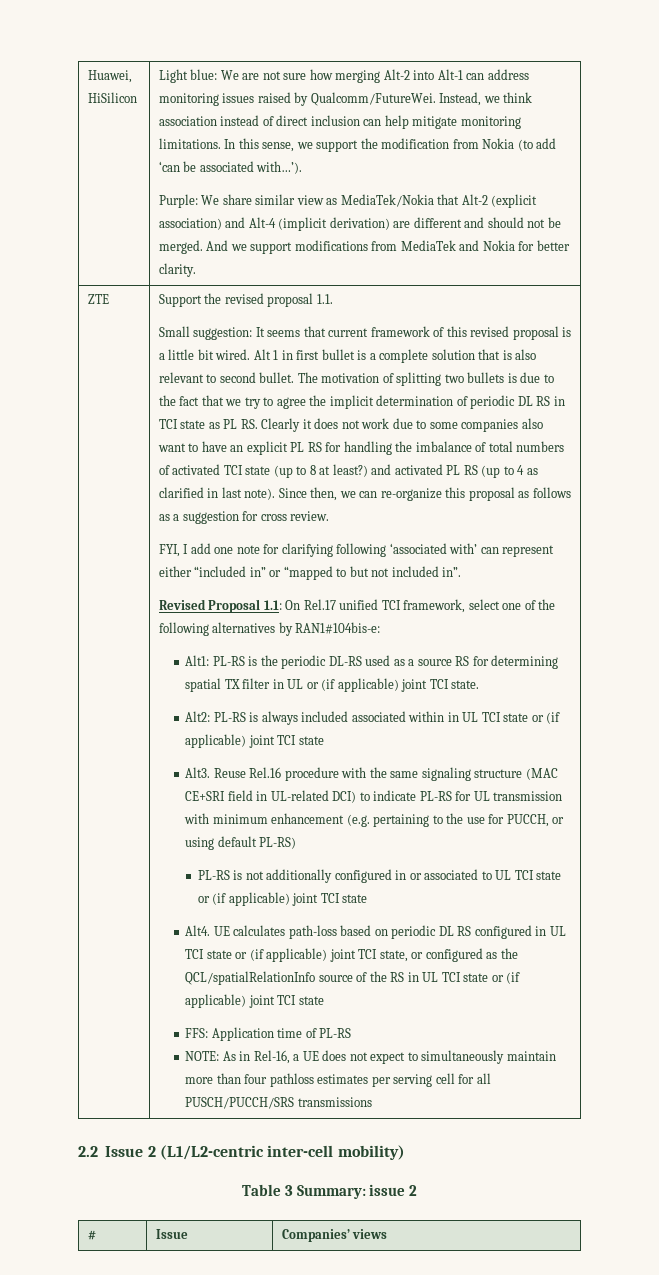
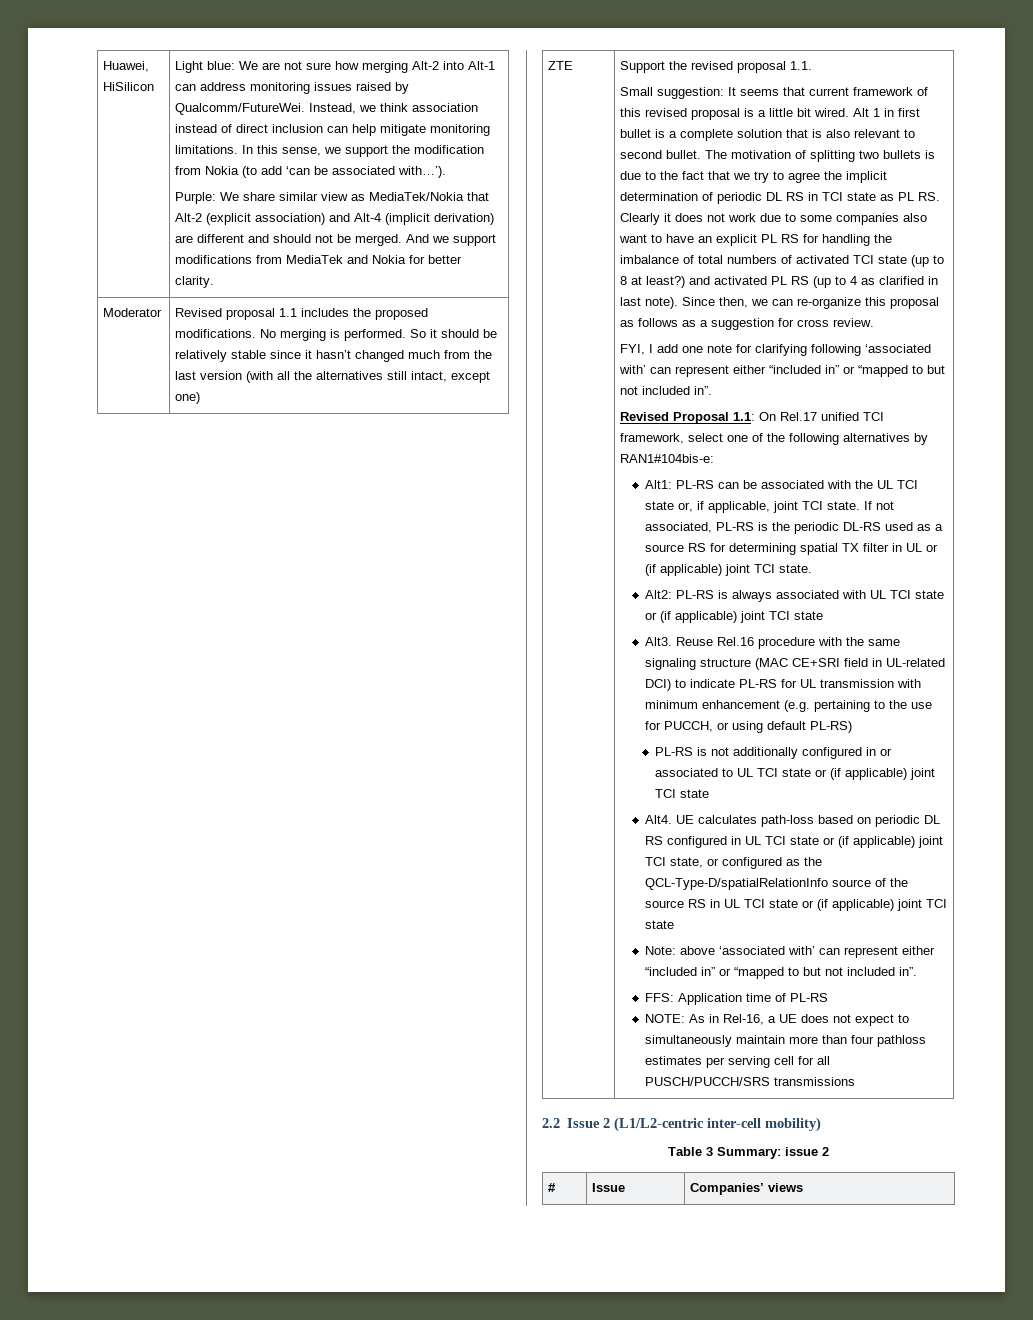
(196, 270) none -> [103,308,163,317] [175,308,429,320] [175,329,498,341] [175,350,493,362] [175,371,491,383] [175,392,201,404] // Moderator | Revised proposal 1.1 includes the proposed modifications. No merging is performed. So it should be relatively stable since it hasn’t changed much from the last version (with all the alternatives still intact, except one)
(245, 661) none -> [717,480,918,489] [644,501,894,513] [644,522,754,533] can be associated with the UL TCI state or, if applicable, joint TCI state. If not associated, PL-RS
[301,711,459,722] included associated within in -> [775,590,866,599] associated with
[185,971,316,985] QCL/spatialRelationInfo -> [644,878,828,890] QCL-Type-D/spatialRelationInfo
(387, 976) none -> [644,900,684,908] source
(324, 1000) none -> [644,946,935,958] [644,967,917,979] // Note: above ‘associated with’ can represent either “included in” or “mapped to but not included in”.

